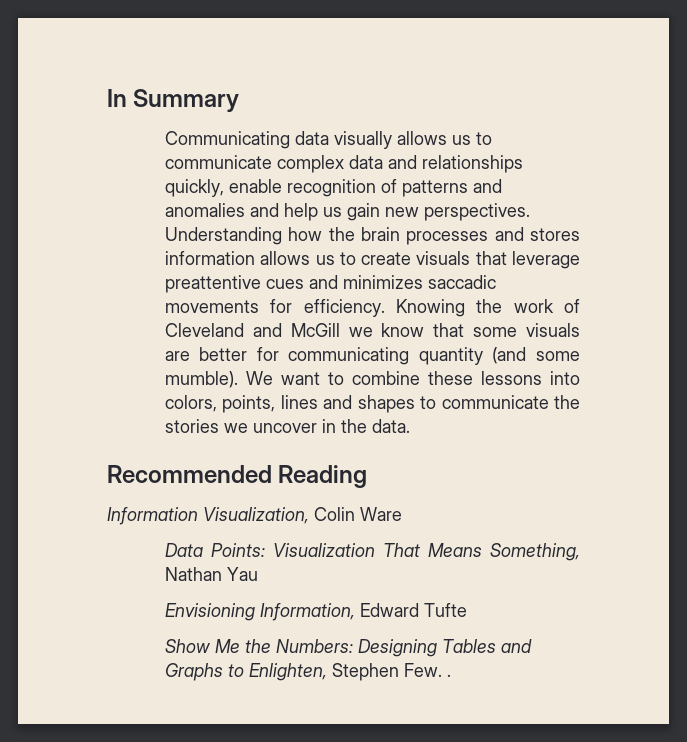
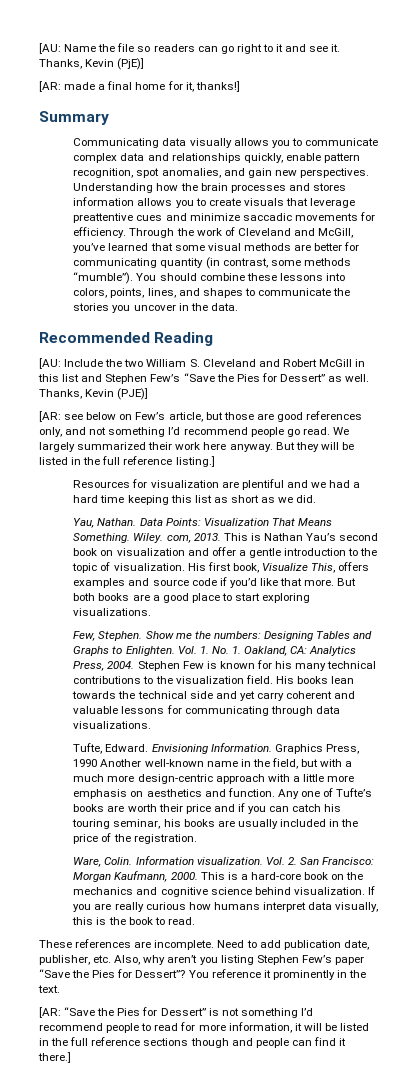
[107,89,127,107] In -> [39,43,341,54] [39,58,145,70] [39,81,240,92] [AU: Name the file so readers can go right to it and see it. Thanks, Kevin (PjE)] // [AR: made a final home for it, thanks!] //
[451,135,471,145] us -> [271,140,290,148] you
[286,179,502,197] [164,203,342,221] recognition of patterns and anomalies and help us -> [323,153,360,163] [73,168,245,178] pattern recognition, spot anomalies, and
[315,255,335,265] us -> [175,200,194,208] you
[342,275,423,289] minimizes -> [189,213,240,221] minimize
[395,299,465,317] Knowing -> [129,228,175,238] Through
[290,323,580,337] McGill we know that some visuals -> [318,228,354,238] [73,243,291,253] McGill, you’ve learned that some visual methods
[492,347,580,364] [164,371,344,388] (and some mumble). We want to -> [205,257,351,269] [73,272,197,284] (in contrast, some methods “mumble”). You should
[280,395,318,409] lines -> [147,288,176,298] lines,
[223,423,248,433] we -> [112,305,131,313] you
[107,507,402,525] Information Visualization, Colin Ware // -> [39,358,366,369] [38,373,370,384] [39,388,149,400] [39,411,363,422] [39,427,349,437] [39,442,354,452] [39,456,215,467] [73,479,361,490] [73,495,317,505] [73,518,137,528] [AU: Include the two William S. Cleveland and Robert McGill in this list and Stephen Few’s “Save the Pies for Dessert” as well. Thanks, Kevin (PJE)] // [AR: see below on Few’s article, but those are good references only, and not something I’d recommend people go read. We largely summarized their work here anyway. But they will be listed in the full reference listing.] // Resources for visualization are plentiful and we had a hard time keeping this list as short as we did. // Yau, Nathan.
[490,543,580,561] [164,567,258,581] [164,603,467,621] [164,639,353,653] Something, Nathan Yau // Envisioning Information, Edward Tufte // Show Me the Numbers: -> [73,533,379,543] [73,547,378,558] [72,562,370,573] [73,577,357,588] [73,593,311,603] [73,608,152,616] [73,631,261,641] Something. Wiley. com, 2013. This is Nathan Yau’s second book on visualization and offer a gentle introduction to the topic of visualization. His first book, Visualize This, offers examples and source code if you’d like that more. But both books are a good place to start exploring visualizations. // Few, Stephen. Show me the numbers:
[248,663,451,681] Enlighten, Stephen Few. . -> [125,646,357,656] [73,660,377,671] [73,675,355,684] [72,691,356,701] [73,705,340,716] [73,721,152,729] [73,743,359,754] [73,758,353,769] [73,774,355,784] [73,788,373,799] [73,803,342,814] [72,819,359,829] [73,833,197,844] [73,856,375,867] [73,871,364,882] [73,886,375,897] [73,902,379,912] [72,917,195,925] [39,939,369,950] [39,955,364,965] [39,969,367,980] [38,985,60,993] [39,1007,313,1018] [39,1022,370,1033] [39,1037,347,1048] [38,1052,71,1063] Enlighten. Vol. 1. No. 1. Oakland, CA: Analytics Press, 2004. Stephen Few is known for his many technical contributions to the visualization field. His books lean towards the technical side and yet carry coherent and valuable lessons for communicating through data visualizations. // Tufte, Edward. Envisioning Information. Graphics Press, 1990 Another well-known name in the field, but with a much more design-centric approach with a little more emphasis on aesthetics and function. Any one of Tufte’s books are worth their price and if you can catch his touring seminar, his books are usually included in the price of the registration. // Ware, Colin. Information visualization. Vol. 2. San Francisco: Morgan Kaufmann, 2000. This is a hard-core book on the mechanics and cognitive science behind visualization. If you are really curious how humans interpret data visually, this is the book to read. // These references are incomplete. Need to add publication date, publisher, etc. Also, why aren’t you listing Stephen Few’s paper “Save the Pies for Dessert”? You reference it prominently in the text. // [AR: “Save the Pies for Dessert” is not something I’d recommend people to read for more information, it will be listed in the full reference sections though and people can find it there.]

